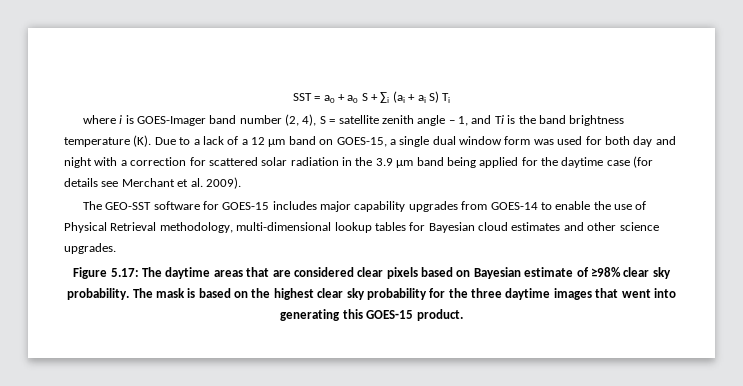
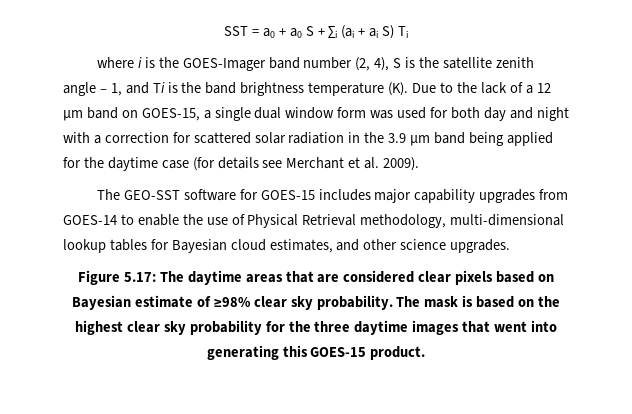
(134, 119) none -> [158,57,179,68] the
[329,119,336,124] = -> [405,57,440,68] is the
[193,139,200,145] a -> [456,82,477,93] the
[511,222,561,231] estimates -> [269,239,333,253] estimates,

